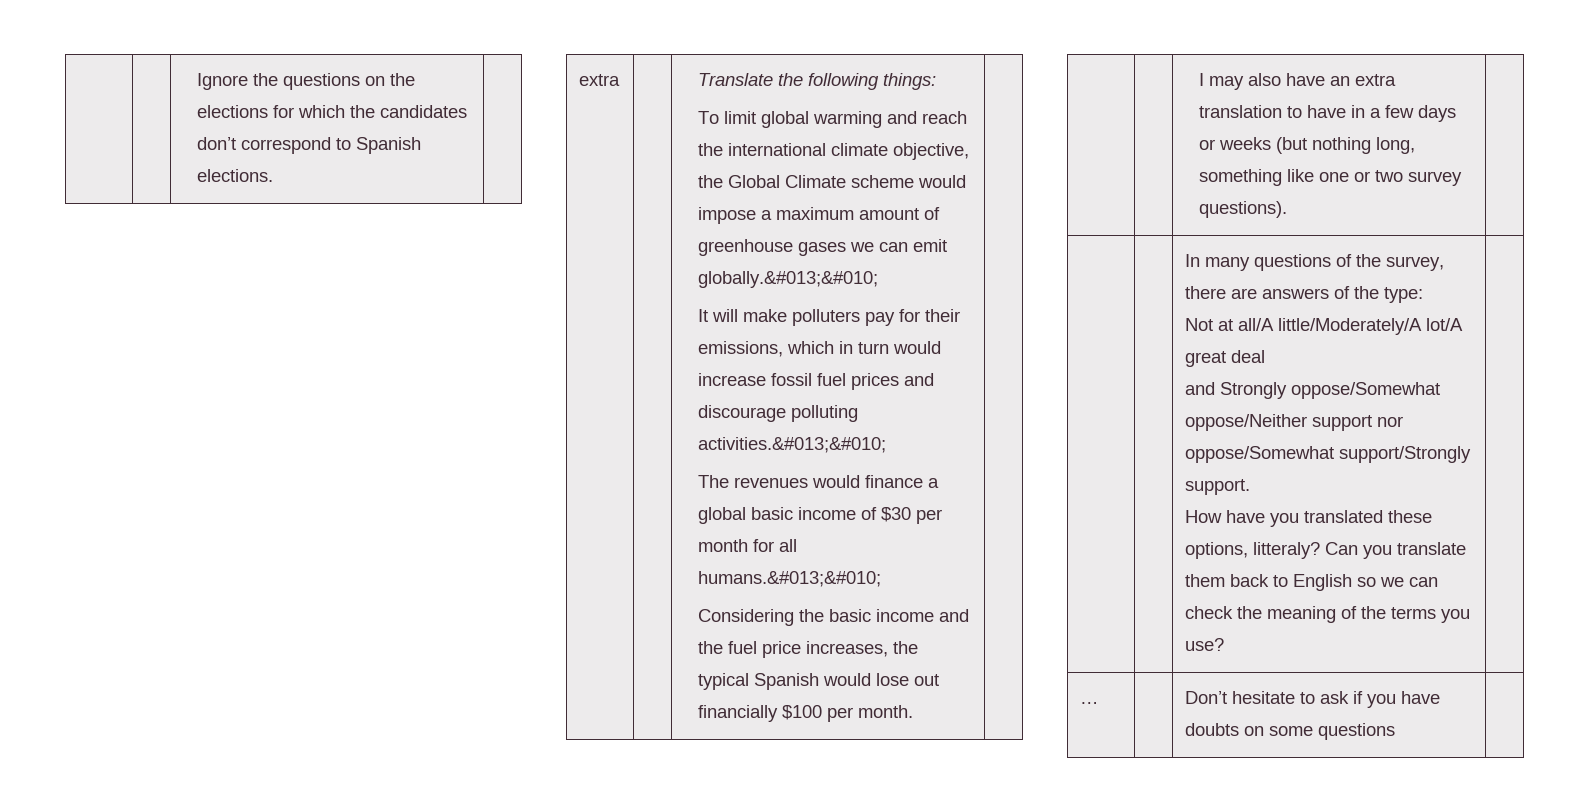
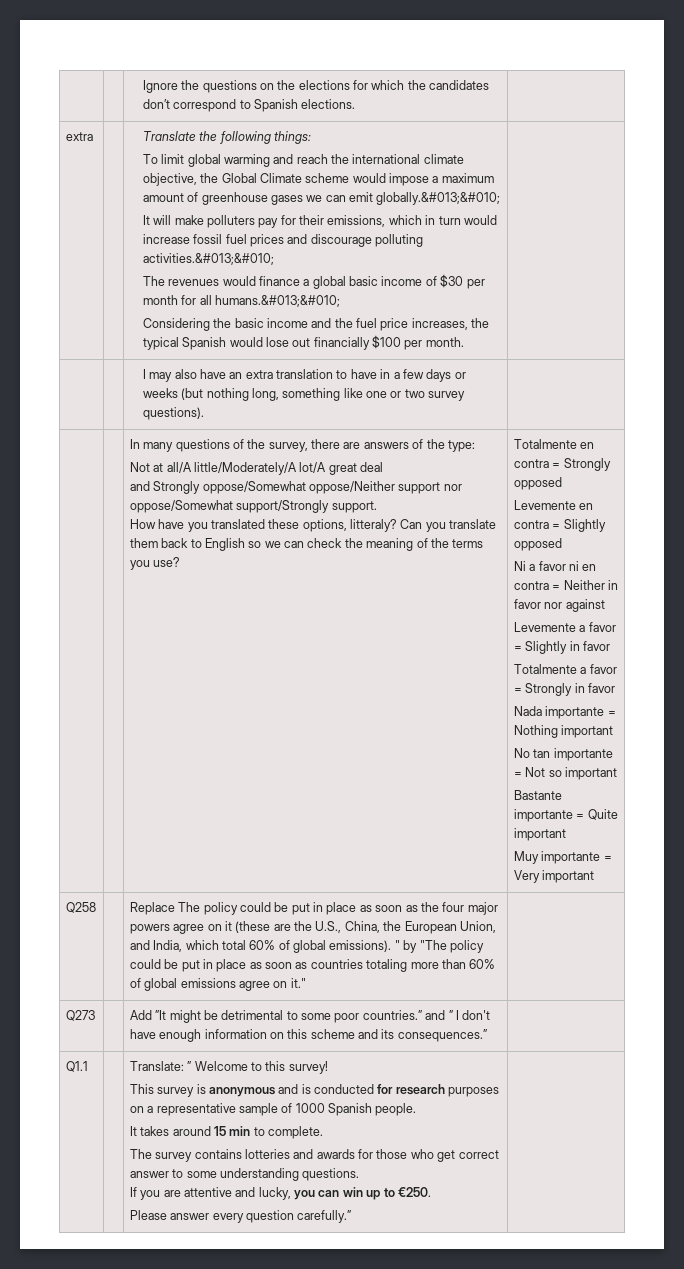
[1080,702,1100,704] [1185,691,1441,708] [1185,723,1396,740] // … | | Don’t hesitate to ask if you have doubts on some questions -> [513,439,595,449] [513,458,611,471] [513,477,562,490] [513,500,594,510] [513,519,606,532] [513,538,562,551] [513,561,597,571] [513,580,618,590] [513,599,605,612] [513,622,616,632] [513,641,610,654] [513,664,617,674] [513,683,615,696] [513,706,616,719] [513,725,614,738] [513,748,613,761] [513,767,617,780] [513,790,562,800] [513,809,618,822] [513,828,566,841] [513,851,612,864] [513,870,595,883] [65,902,96,913] [129,902,498,915] [129,921,496,934] [129,940,484,953] [129,959,496,972] [129,978,306,991] [65,1010,95,1021] [129,1010,491,1023] [129,1029,487,1042] [65,1061,88,1072] [129,1061,328,1074] [129,1084,500,1097] [129,1103,417,1116] [129,1126,324,1139] [129,1149,499,1162] [129,1168,360,1181] [129,1187,431,1200] [129,1210,352,1223] Totalmente en contra = Strongly opposed // Levemente en contra = Slightly opposed // Ni a favor ni en contra = Neither in favor nor against // Levemente a favor = Slightly in favor // Totalmente a favor = Strongly in favor // Nada importante = Nothing important // No tan importante = Not so important // Bastante importante = Quite important // Muy importante = Very important // Q258 | | Replace The policy could be put in place as soon as the four major powers agree on it (these are the U.S., China, the European Union, and India, which total 60% of global emissions). " by "The policy could be put in place as soon as countries totaling more than 60% of global emissions agree on it." | // Q273 | | Add ”It might be detrimental to some poor countries.” and ” I don't have enough information on this scheme and its consequences.” | // Q1.1 | | Translate: ” Welcome to this survey! // This survey is anonymous and is conducted for research purposes on a representative sample of 1000 Spanish people. // It takes around 15 min to complete. // The survey contains lotteries and awards for those who get correct answer to some understanding questions. // If you are attentive and lucky, you can win up to €250. // Please answer every question carefully.”

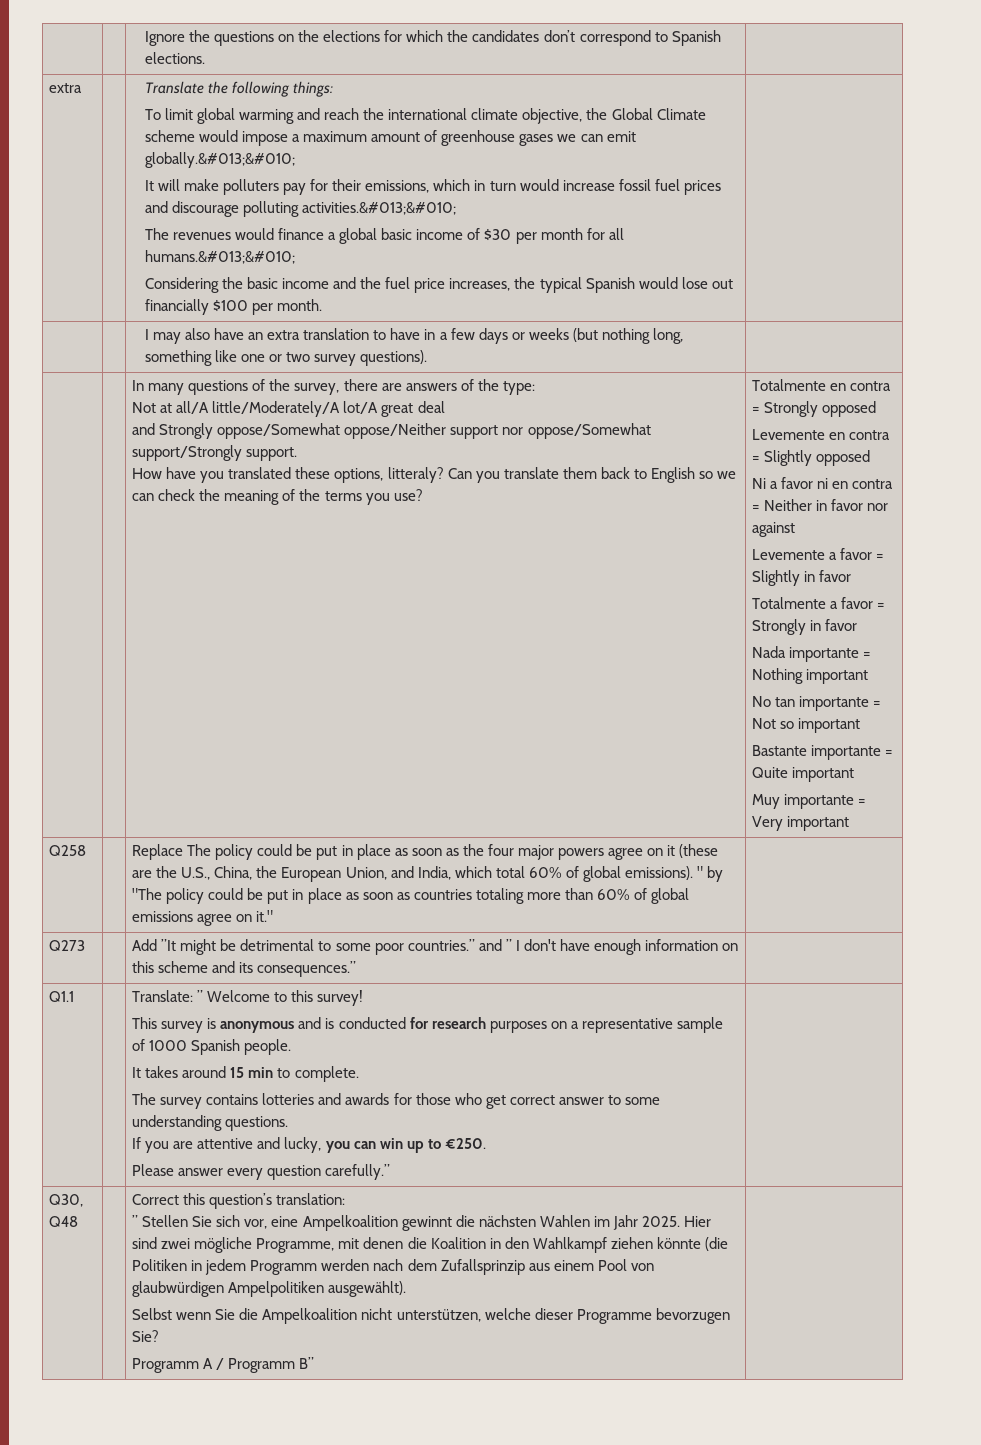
(352, 1216) none -> [49,1194,84,1207] [49,1216,79,1227] [132,1193,346,1209] [132,1215,711,1231] [132,1237,728,1253] [132,1259,654,1275] [132,1281,407,1297] [132,1308,730,1324] [132,1330,160,1342] [132,1357,315,1373] // Q30, Q48 | | Correct this question’s translation: // ” Stellen Sie sich vor, eine Ampelkoalition gewinnt die nächsten Wahlen im Jahr 2025. Hier sind zwei mögliche Programme, mit denen die Koalition in den Wahlkampf ziehen könnte (die Politiken in jedem Programm werden nach dem Zufallsprinzip aus einem Pool von glaubwürdigen Ampelpolitiken ausgewählt). // Selbst wenn Sie die Ampelkoalition nicht unterstützen, welche dieser Programme bevorzugen Sie? // Programm A / Programm B” |

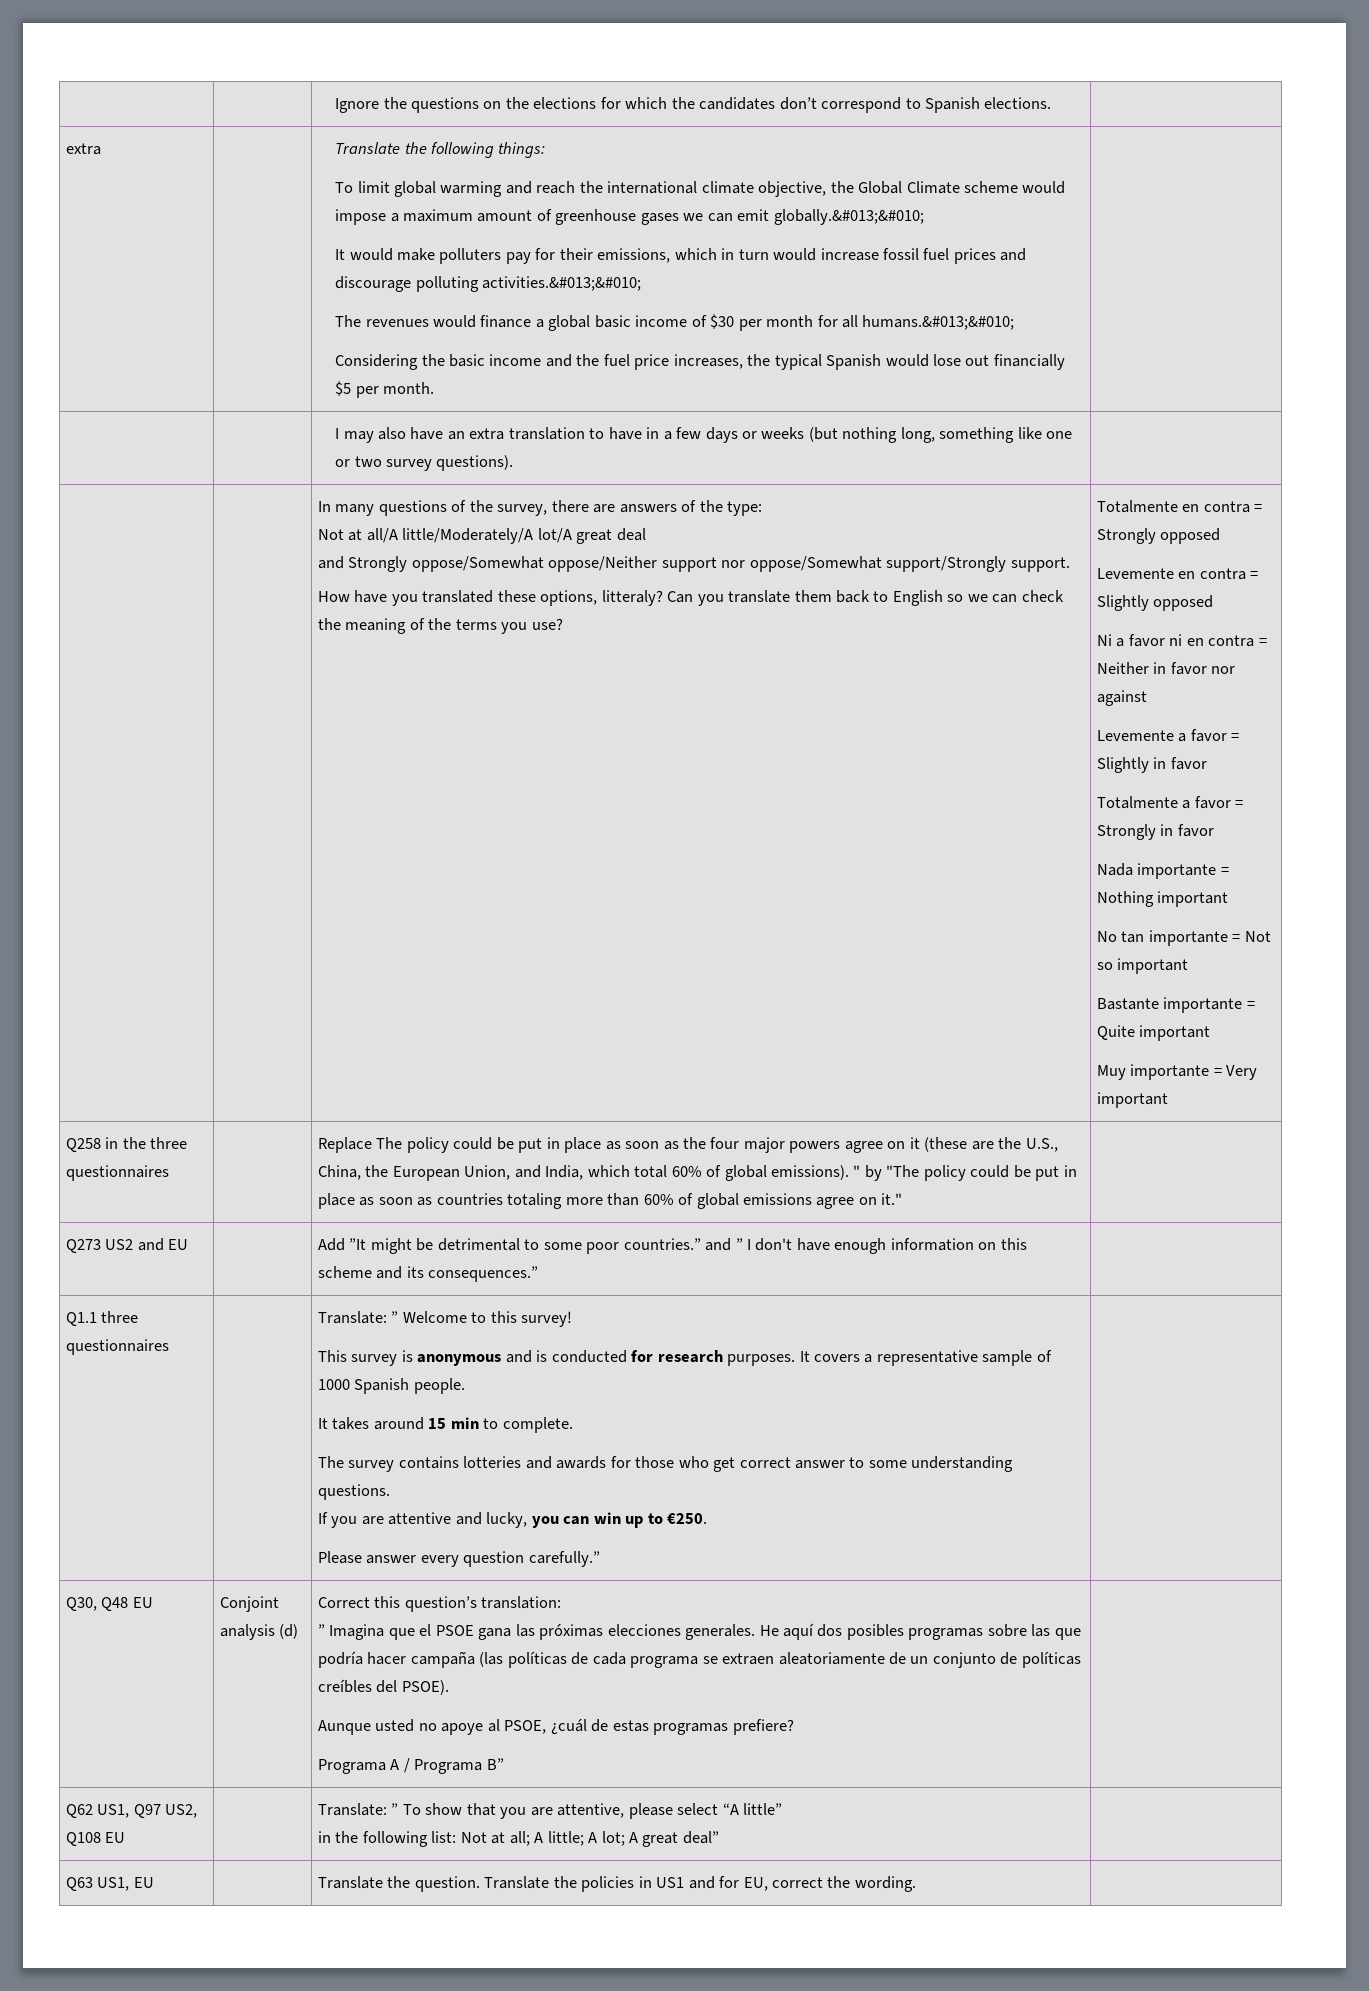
[158,179,181,191] will -> [349,248,393,261] would
[213,299,249,312] $100 -> [335,381,352,396] $5
(87, 850) none -> [105,1137,188,1149] [65,1165,169,1181] in the three questionnaires
(86, 945) none -> [105,1238,189,1251] US2 and EU
(75, 996) none -> [101,1311,139,1323] [65,1339,169,1355] three questionnaires
[489,1021,567,1033] purposes on -> [727,1351,860,1366] purposes. It covers
(79, 1221) | -> [132,1597,153,1608] [219,1596,279,1612] [219,1624,299,1640] EU | Conjoint analysis (d)
[142,1215,711,1231] [132,1237,728,1253] [132,1259,654,1275] [132,1281,407,1297] [132,1308,730,1324] [132,1330,160,1342] [132,1358,200,1373] Stellen Sie sich vor, eine Ampelkoalition gewinnt die nächsten Wahlen im Jahr 2025. Hier sind zwei mögliche Programme, mit denen die Koalition in den Wahlkampf ziehen könnte (die Politiken in jedem Programm werden nach dem Zufallsprinzip aus einem Pool von glaubwürdigen Ampelpolitiken ausgewählt). // Selbst wenn Sie die Ampelkoalition nicht unterstützen, welche dieser Programme bevorzugen Sie? // Programm -> [329,1623,1081,1640] [317,1651,1081,1668] [317,1679,449,1695] [317,1719,794,1735] [317,1759,386,1774] Imagina que el PSOE gana las próximas elecciones generales. He aquí dos posibles programas sobre las que podría hacer campaña (las políticas de cada programa se extraen aleatoriamente de un conjunto de políticas creíbles del PSOE). // Aunque usted no apoye al PSOE, ¿cuál de estas programas prefiere? // Programa
[228,1358,296,1373] Programm -> [414,1759,483,1774] Programa
(315, 1363) none -> [65,1804,198,1818] [65,1832,126,1846] [317,1803,782,1819] [317,1831,719,1847] [65,1877,154,1891] [317,1876,916,1892] // Q62 US1, Q97 US2, Q108 EU | | Translate: ” To show that you are attentive, please select “A little” // in the following list: Not at all; A little; A lot; A great deal” | // Q63 US1, EU | | Translate the question. Translate the policies in US1 and for EU, correct the wording. |

